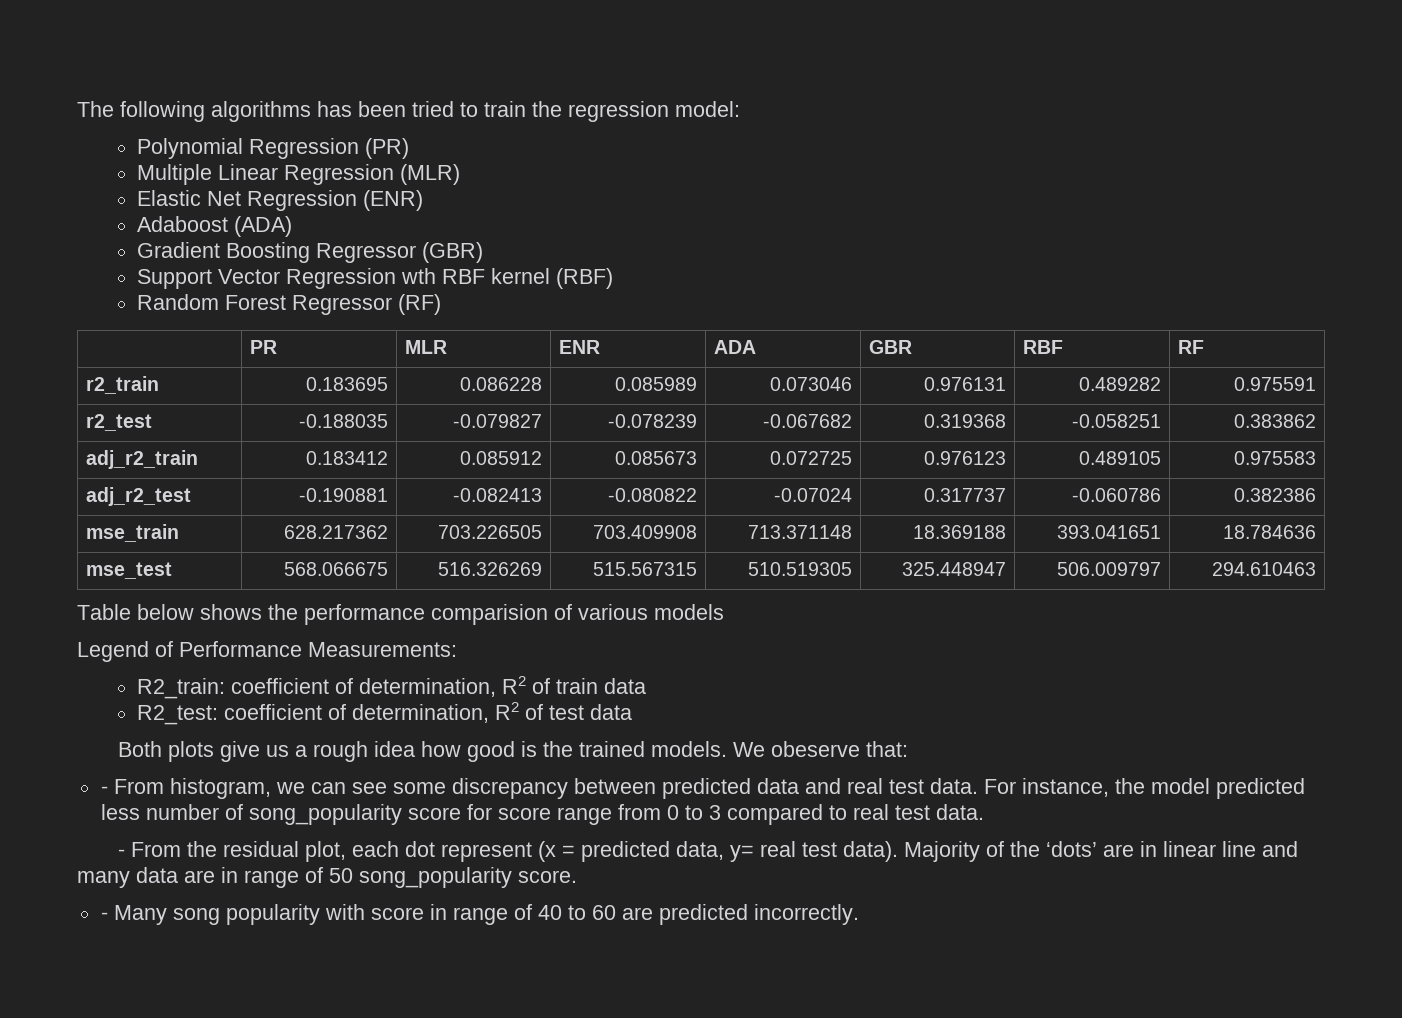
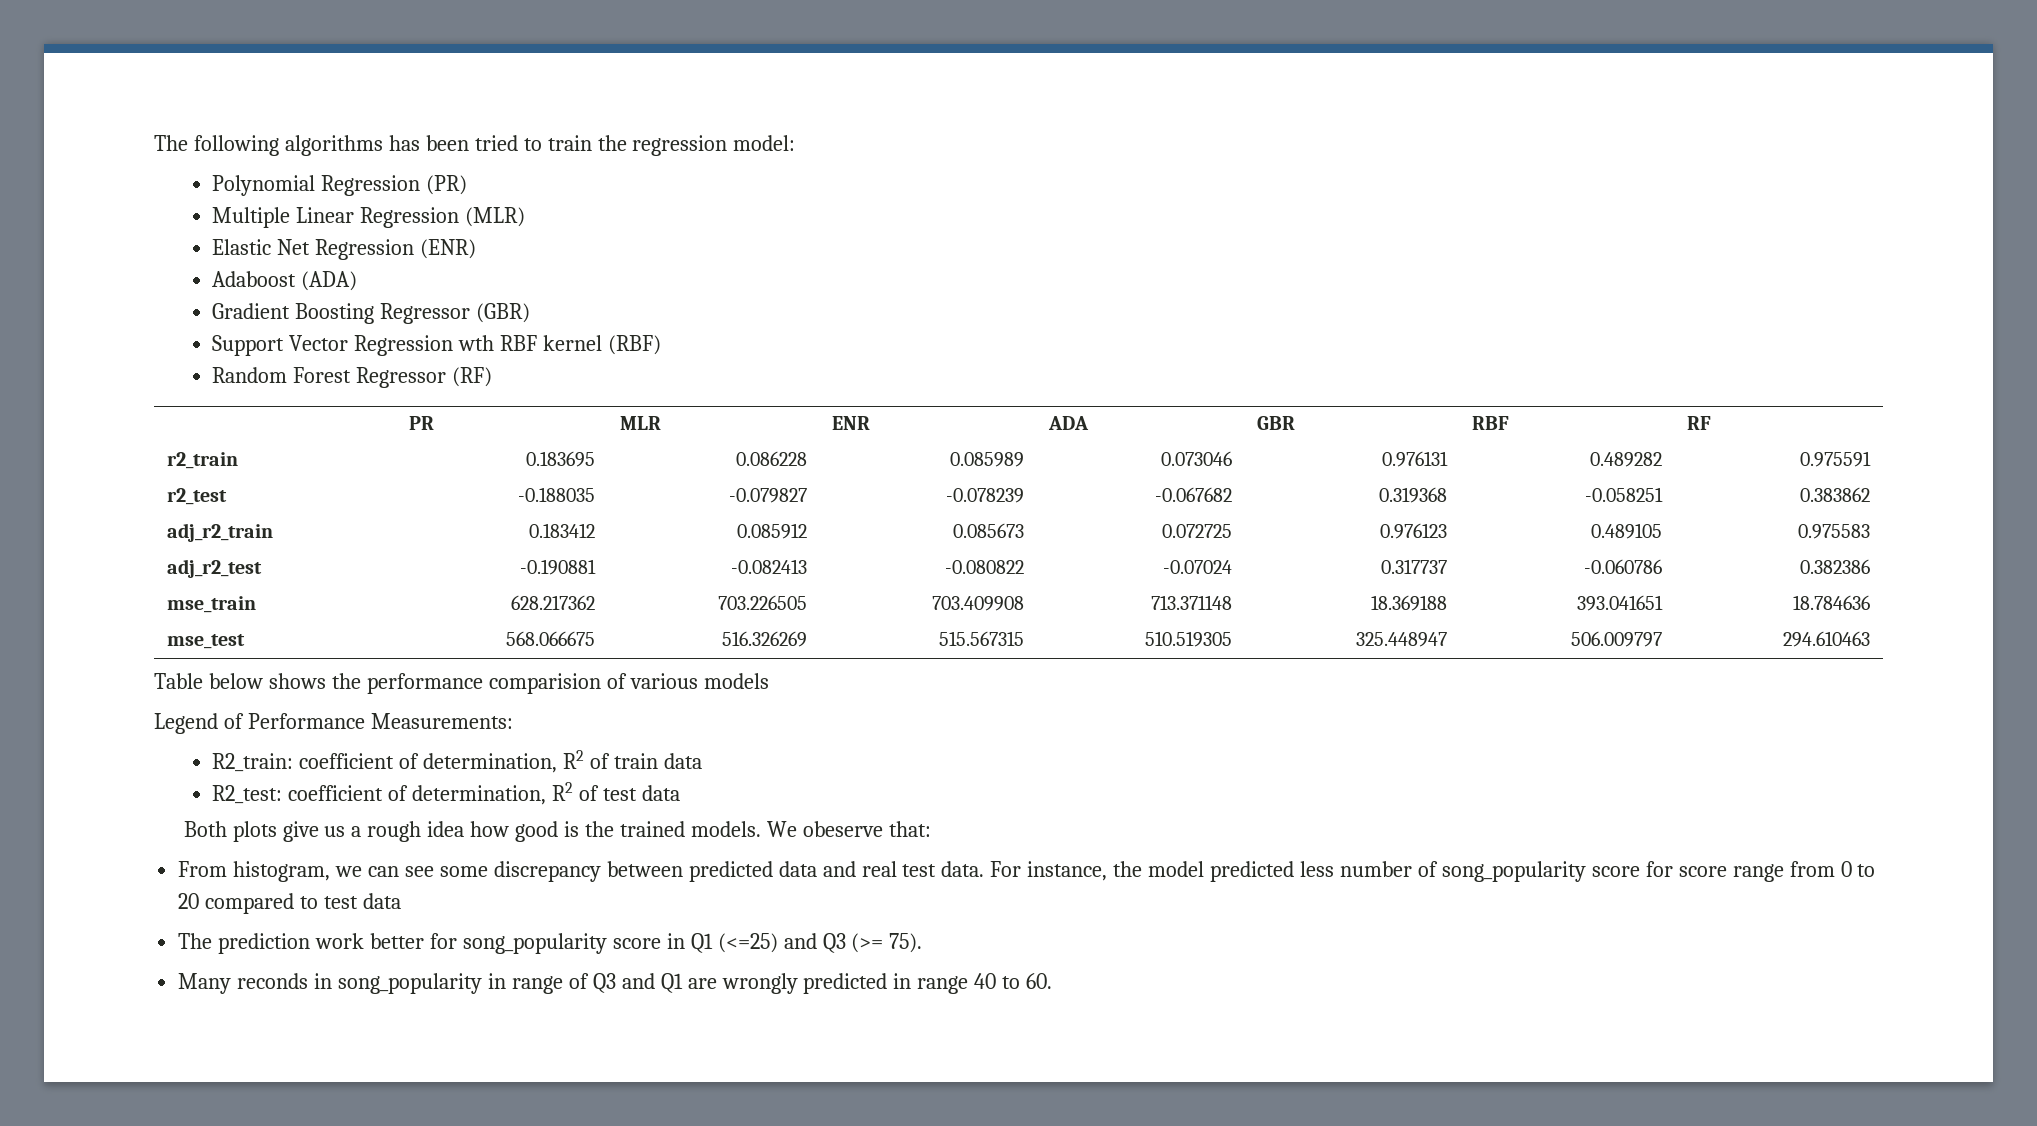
[100,786,108,794] - -> (931, 829) none
[708,805,721,820] 3 -> [178,893,200,909] 20
[852,804,984,820] [117,841,1298,862] [77,867,577,888] [100,904,532,925] real test data. // - From the residual plot, each dot represent (x = predicted data, y= real test data). Majority of the ‘dots’ are in linear line and many data are in range of 50 song_popularity score. // - Many song popularity with score in range of -> [324,893,401,909] [178,933,923,954] [178,973,969,994] test data // The prediction work better for song_popularity score in Q1 (<=25) and Q3 (>= 75). // Many reconds in song_popularity in range of Q3 and Q1 are wrongly predicted in range
[591,904,859,925] 60 are predicted incorrectly. -> [1026,973,1053,989] 60.

